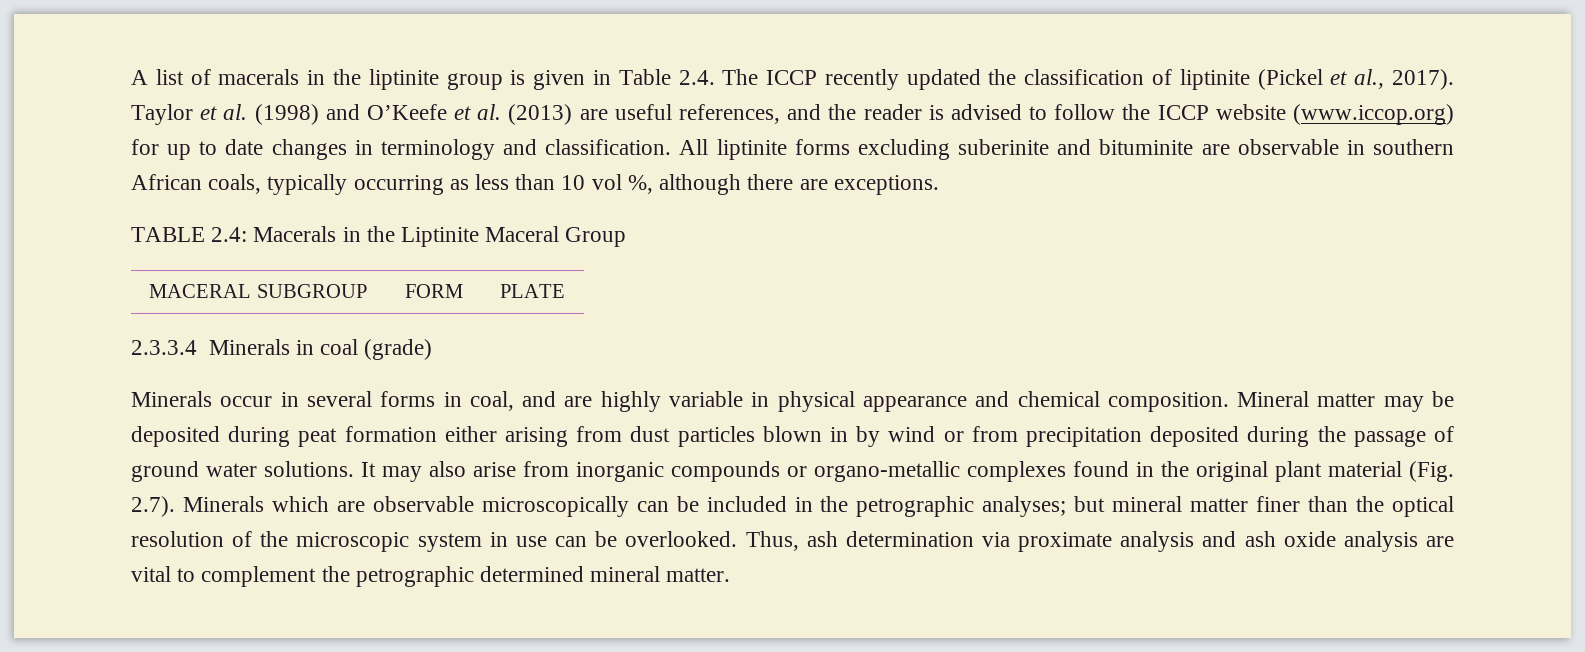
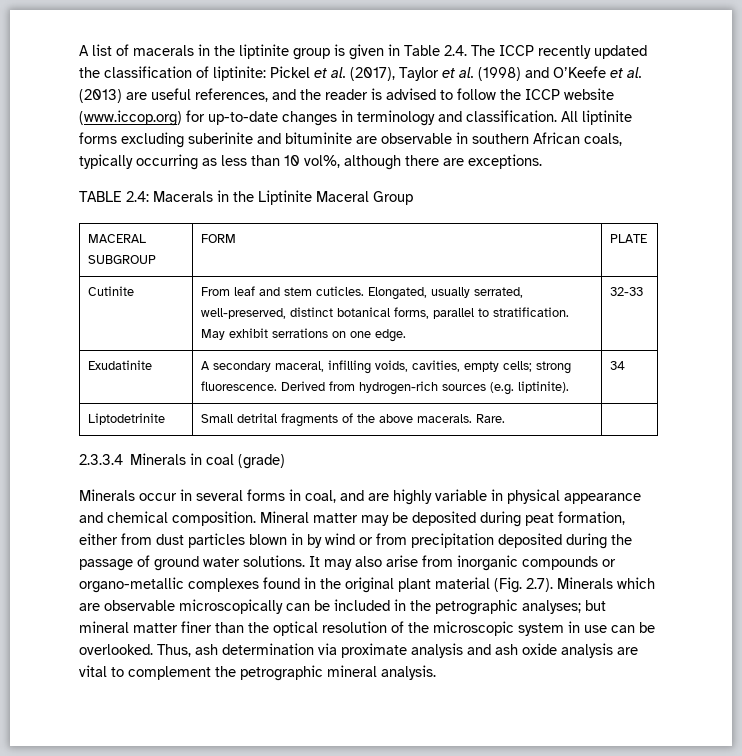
[1179,69,1455,90] liptinite (Pickel et al., 2017). -> [213,66,395,81] liptinite: Pickel et al. (2017),
[167,139,264,160] up to date -> [208,111,278,125] up-to-date
[591,174,653,194] vol %, -> [304,155,340,168] vol%,
(565, 291) none -> [87,286,134,296] [200,286,523,300] [200,307,569,319] [200,328,406,342] [609,287,643,296] [87,360,152,370] [200,360,571,374] [200,381,569,395] [609,361,625,370] [87,413,165,425] [200,413,505,427] // Cutinite | From leaf and stem cuticles. Elongated, usually serrated, well-preserved, distinct botanical forms, parallel to stratification. May exhibit serrations on one edge. | 32-33 // Exudatinite | A secondary maceral, infilling voids, cavities, empty cells; strong fluorescence. Derived from hydrogen-rich sources (e.g. liptinite). | 34 // Liptodetrinite | Small detrital fragments of the above macerals. Rare. |
[344,426,568,447] formation either arising -> [558,511,625,525] [79,533,118,545] formation, either
[480,566,731,582] determined mineral matter. -> [327,665,436,680] mineral analysis.

